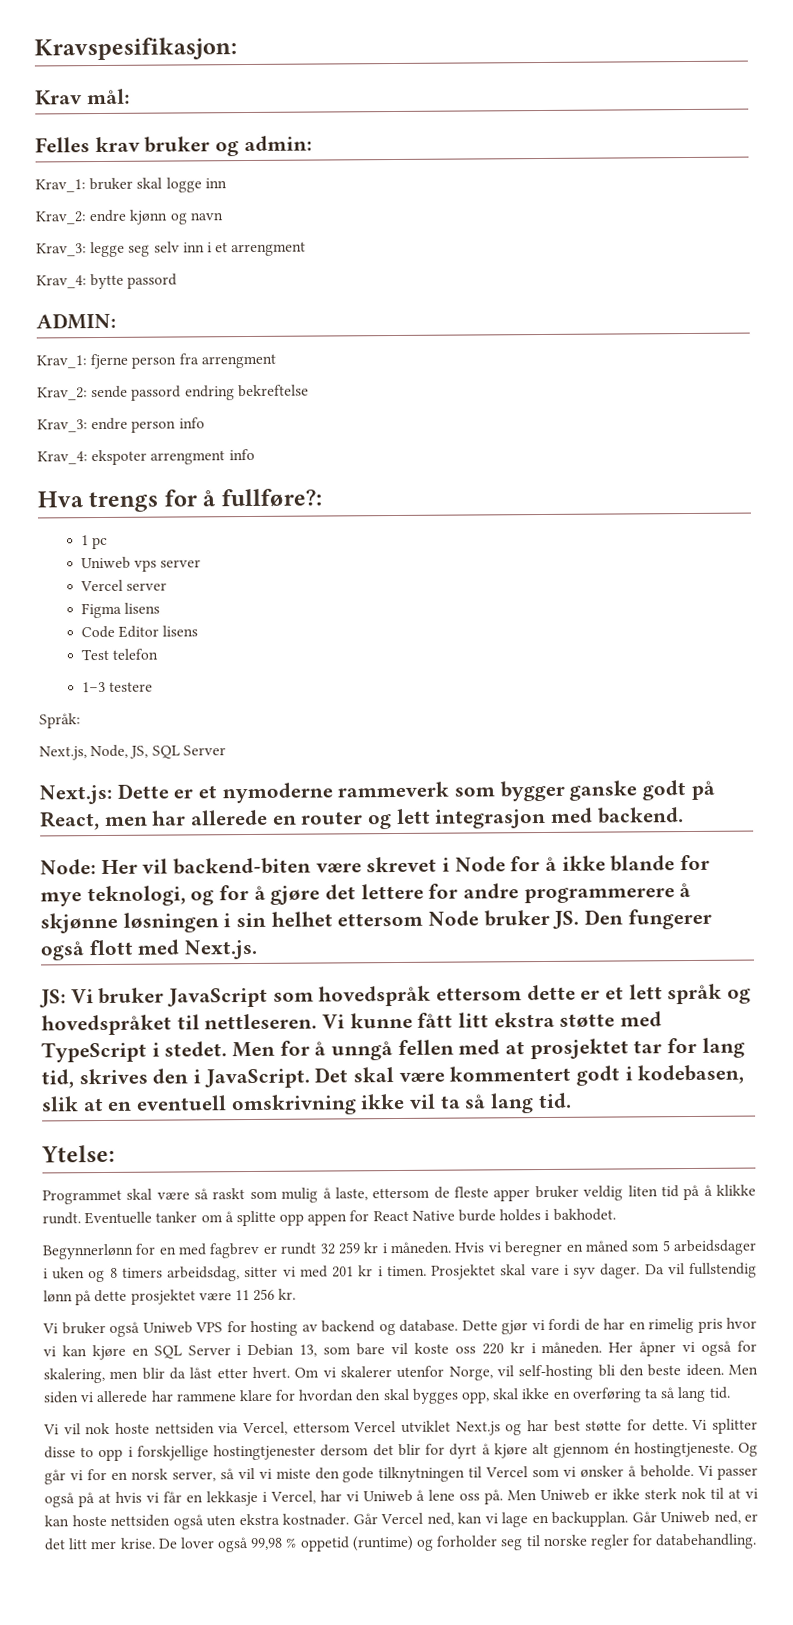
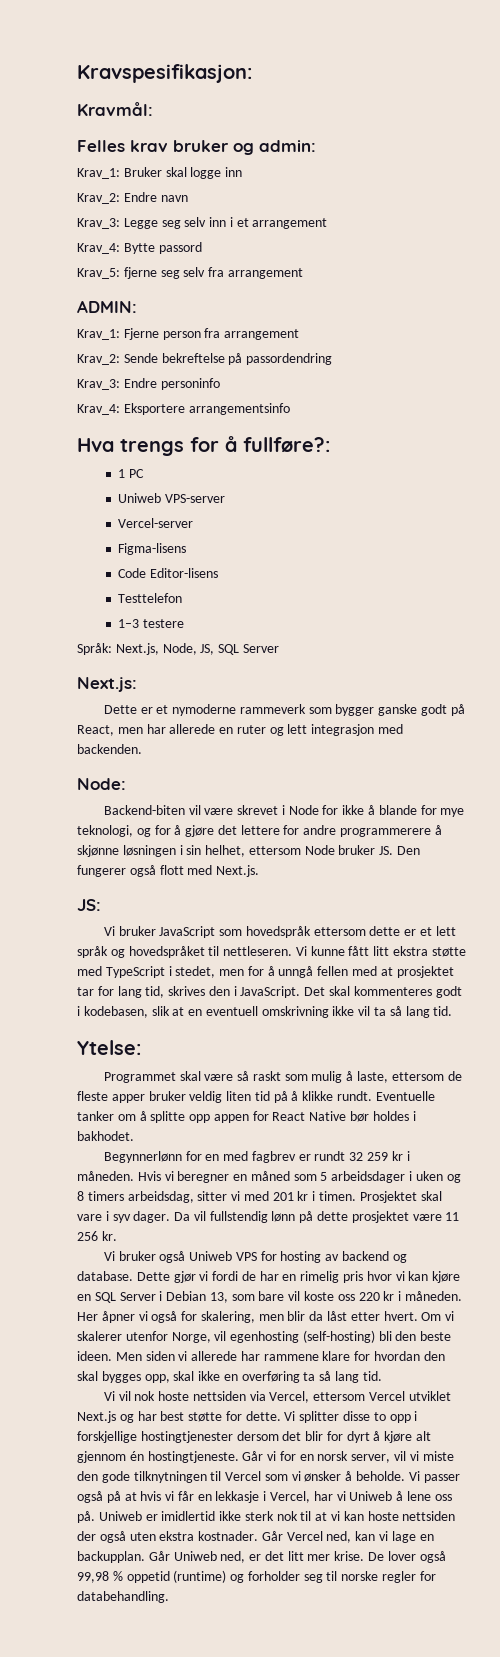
[35,88,130,105] Krav mål: -> [77,102,153,116] Kravmål:
[89,177,134,191] bruker -> [123,167,162,177] Bruker
[89,209,187,225] endre kjønn og -> [123,192,157,202] Endre
[90,241,126,258] legge -> [123,218,158,229] Legge
[231,241,307,257] [36,273,178,290] arrengment // Krav_4: bytte passord -> [252,218,328,229] [77,242,202,254] [77,267,303,279] arrangement // Krav_4: Bytte passord // Krav_5: fjerne seg selv fra arrangement
[90,353,129,370] fjerne -> [123,328,159,340] Fjerne
[200,353,276,369] [37,385,235,401] arrengment // Krav_2: sende passord endring -> [224,329,300,340] [77,353,158,365] arrangement // Krav_2: Sende
[37,417,205,433] [37,448,255,466] // Krav_3: endre person info // Krav_4: ekspoter arrengment info -> [228,353,333,365] [77,378,220,390] [77,403,290,415] på passordendring // Krav_3: Endre personinfo // Krav_4: Eksportere arrangementsinfo
[92,536,109,550] [80,556,202,572] [79,579,168,592] [80,602,161,619] [80,625,199,639] [80,648,159,661] pc // Uniweb vps server // Vercel server // Figma lisens // Code Editor lisens // Test telefon -> [128,469,144,478] [118,493,225,503] [118,518,194,528] [118,543,187,555] [118,568,218,578] [118,593,183,603] PC // Uniweb VPS-server // Vercel-server // Figma-lisens // Code Editor-lisens // Testtelefon
(81, 721) // -> (112, 649) none
(112, 794) none -> (137, 684) //
[300,811,364,825] router -> [236,725,266,734] ruter
[596,807,684,824] backend. -> [77,744,142,754] backenden.
[100,857,312,875] Her vil backend-biten -> [103,805,201,815] // Backend-biten vil
[545,855,606,871] å ikke -> [342,805,375,815] ikke å
[270,911,333,927] helhet -> [205,845,246,857] helhet,
(66, 998) none -> (101, 905) //
[164,1041,276,1058] stedet. Men -> [175,966,245,978] stedet, men
[398,1065,572,1082] være kommentert -> [353,986,432,996] kommenteres
[458,1209,497,1222] burde -> [350,1111,370,1122] bør
[518,1364,594,1381] self-hosting -> [230,1330,375,1343] egenhosting (self-hosting)
[738,1442,759,1457] [44,1469,66,1485] Og går -> [242,1451,264,1461] Går
[219,1468,235,1480] så -> (391, 1458) none
[507,1490,538,1501] Men -> (95, 1517) none
(609, 1495) none -> [161,1511,216,1521] imidlertid
(170, 1520) none -> [77,1531,96,1541] der

